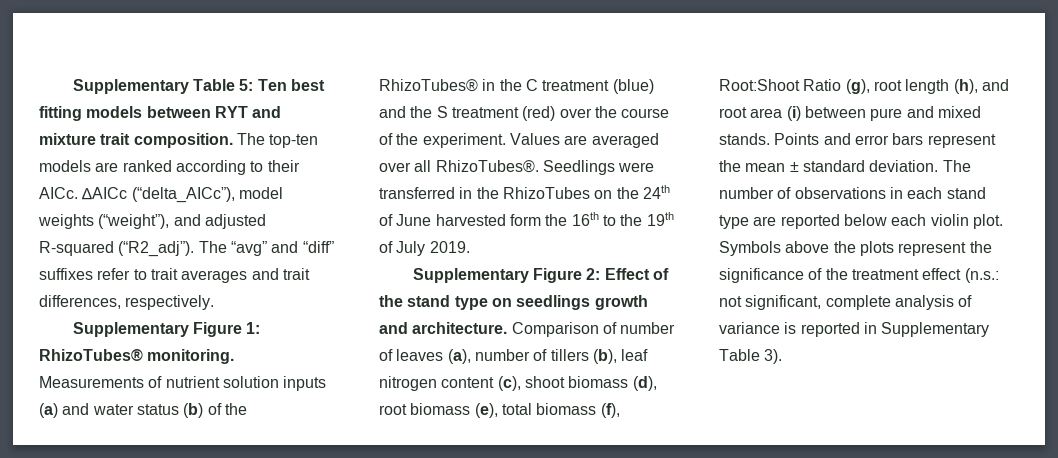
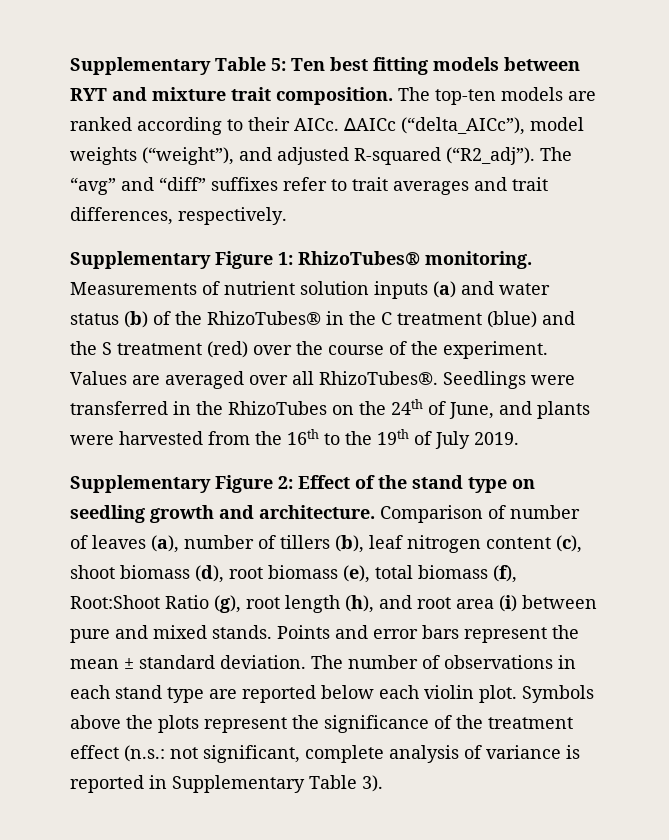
[396,214,541,226] June harvested form -> [449,401,590,419] [70,431,250,445] June, and plants were harvested from
[516,295,591,310] seedlings -> [70,505,145,523] seedling

